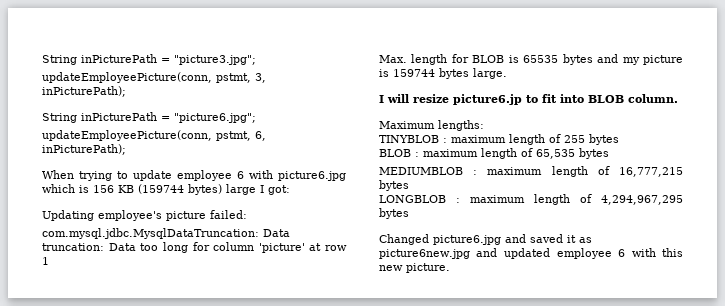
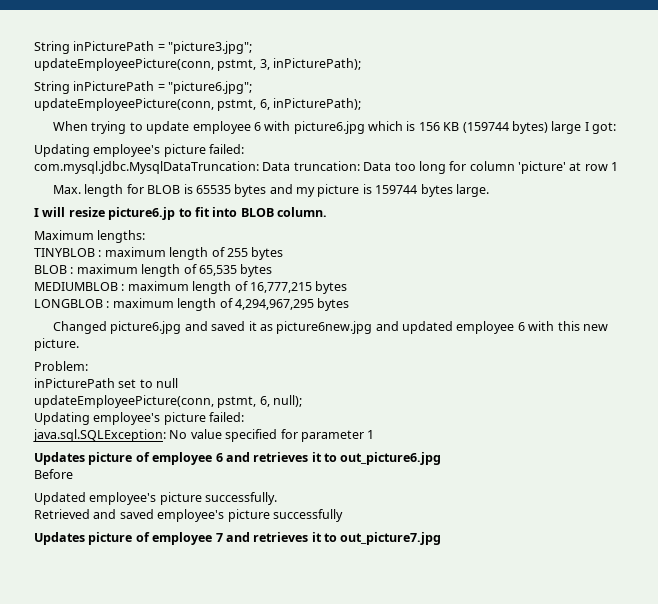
(450, 268) none -> [34,361,88,371] [34,378,179,388] [34,395,303,408] [34,412,245,425] [33,429,375,442] [34,452,442,465] [34,469,73,479] [34,492,278,505] [34,509,343,522] [34,532,442,545] // Problem: // inPicturePath set to null // updateEmployeePicture(conn, pstmt, 6, null); // Updating employee's picture failed: // java.sql.SQLException: No value specified for parameter 1 // Updates picture of employee 6 and retrieves it to out_picture6.jpg // Before // Updated employee's picture successfully. // Retrieved and saved employee's picture successfully // Updates picture of employee 7 and retrieves it to out_picture7.jpg

